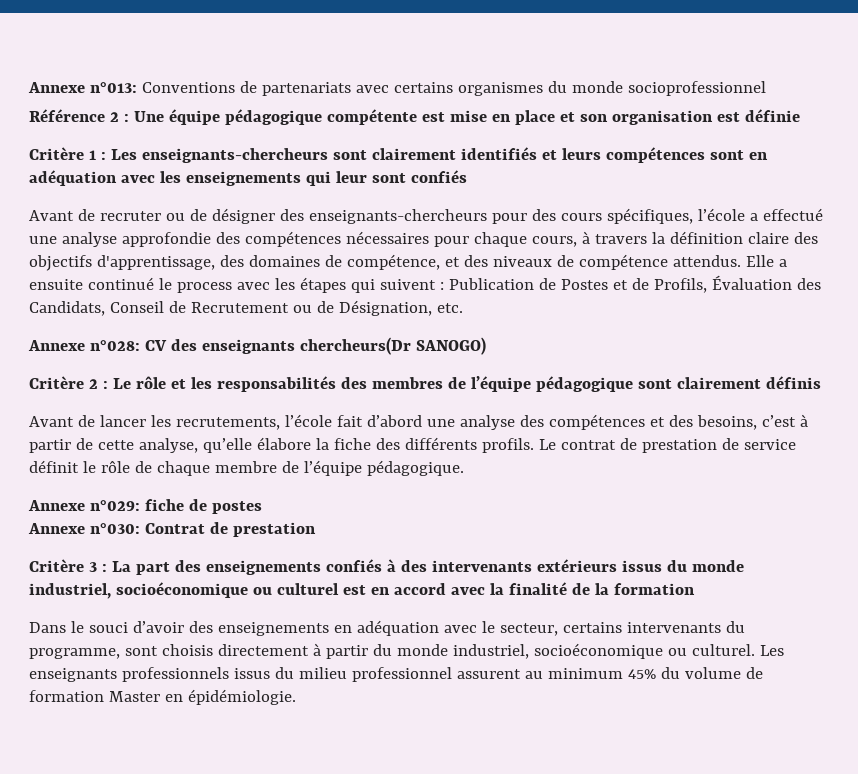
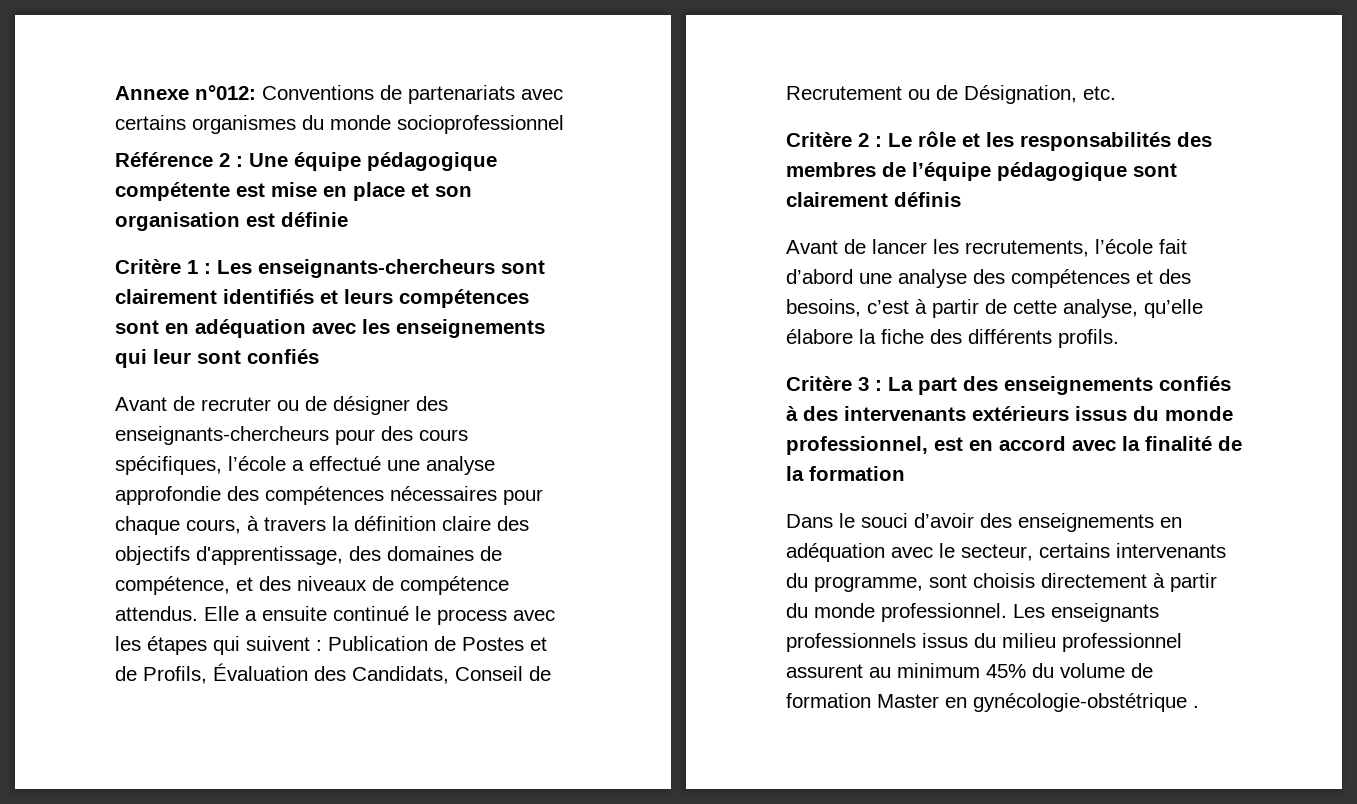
[28,82,137,93] Annexe n°013: -> [115,85,256,100] Annexe n°012:
[28,337,486,355] // Annexe n°028: CV des enseignants chercheurs(Dr SANOGO) -> (1116, 93) none
[538,438,796,453] [29,460,464,476] [28,499,262,514] [28,522,316,537] Le contrat de prestation de service définit le rôle de chaque membre de l’équipe pédagogique. // Annexe n°029: fiche de postes // Annexe n°030: Contrat de prestation -> (1119, 338) none
[29,582,339,599] industriel, socioéconomique ou culturel -> [786,436,928,455] professionnel,
[452,643,755,659] industriel, socioéconomique ou culturel. -> [881,603,1007,622] professionnel.
[187,689,296,705] épidémiologie. -> [973,693,1199,712] gynécologie-obstétrique .

